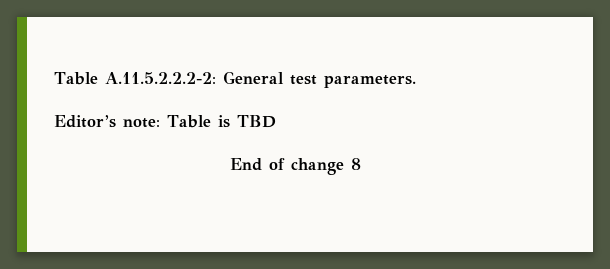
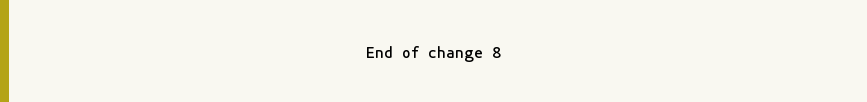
[54,71,416,88] [54,115,276,128] Table A.11.5.2.2.2-2: General test parameters. // Editor’s note: Table is TBD // -> (366, 52) none

